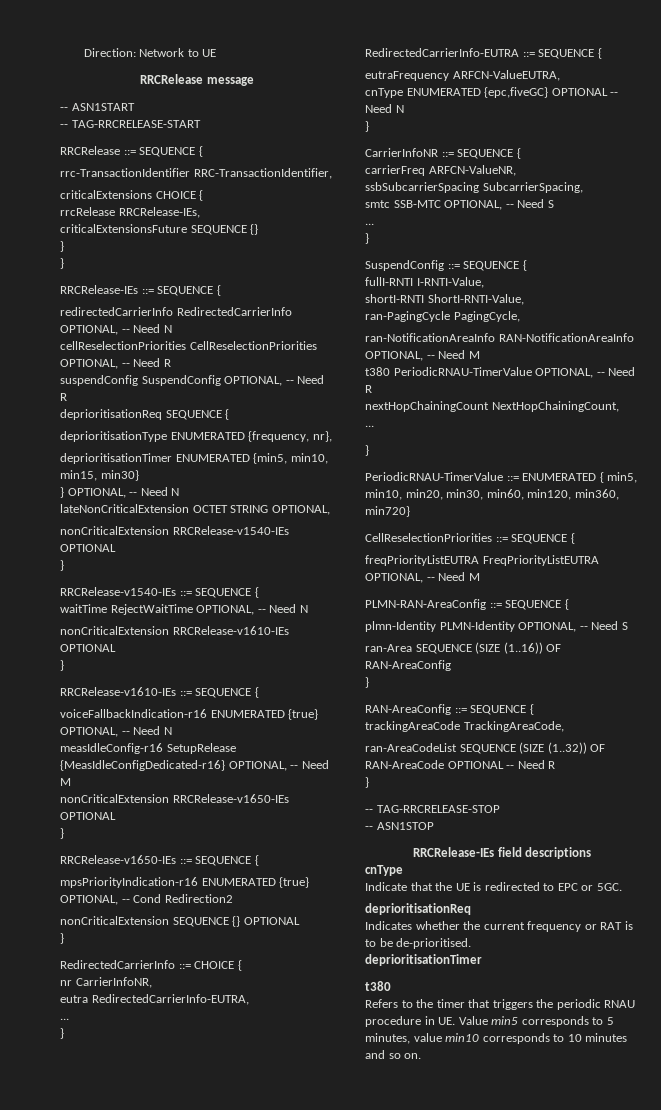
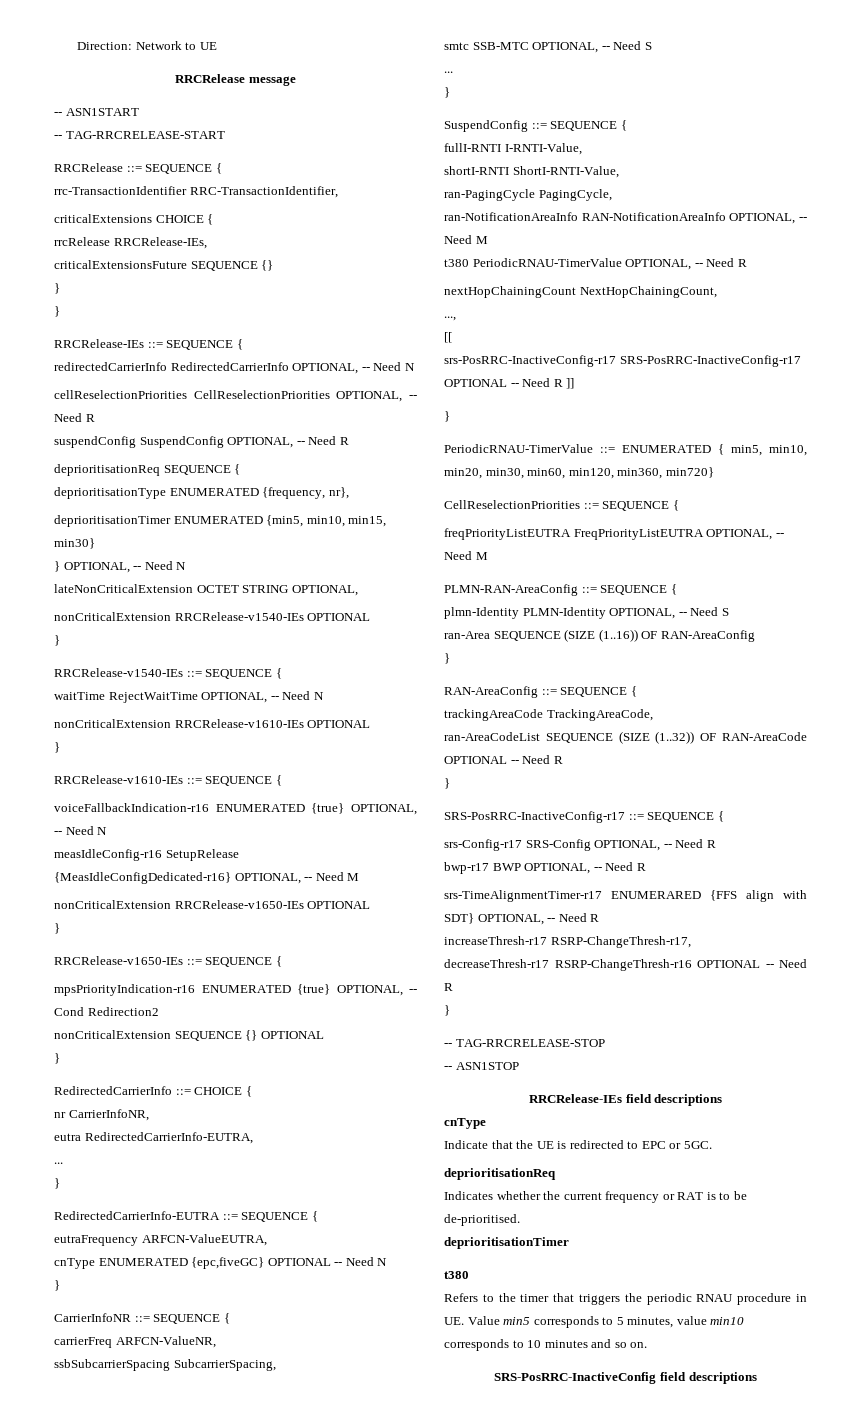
[365,425,374,427] ... -> [444,316,456,321] [444,332,452,343] [444,355,801,367] [444,378,575,389] ..., // [[ // srs-PosRRC-InactiveConfig-r17 SRS-PosRRC-InactiveConfig-r17 OPTIONAL -- Need R ]]
(369, 782) none -> [444,811,724,823] [444,839,716,851] [444,862,646,874] [444,890,807,902] [444,913,600,925] [444,936,691,948] [444,959,807,971] [444,983,453,991] [444,1005,450,1016] // SRS-PosRRC-InactiveConfig-r17 ::= SEQUENCE { // srs-Config-r17 SRS-Config OPTIONAL, -- Need R // bwp-r17 BWP OPTIONAL, -- Need R // srs-TimeAlignmentTimer-r17 ENUMERARED {FFS align with SDT} OPTIONAL, -- Need R // increaseThresh-r17 RSRP-ChangeThresh-r17, // decreaseThresh-r17 RSRP-ChangeThresh-r16 OPTIONAL -- Need R // }
(422, 1056) none -> [494,1372,757,1384] // SRS-PosRRC-InactiveConfig field descriptions

